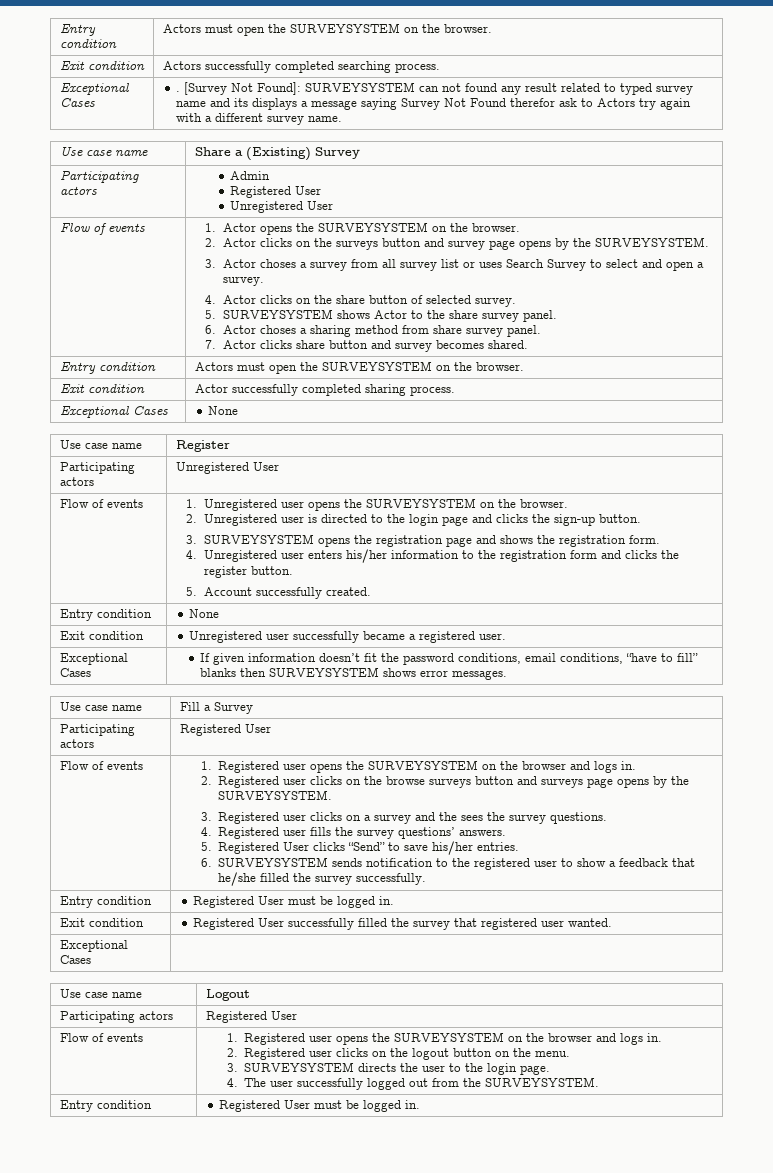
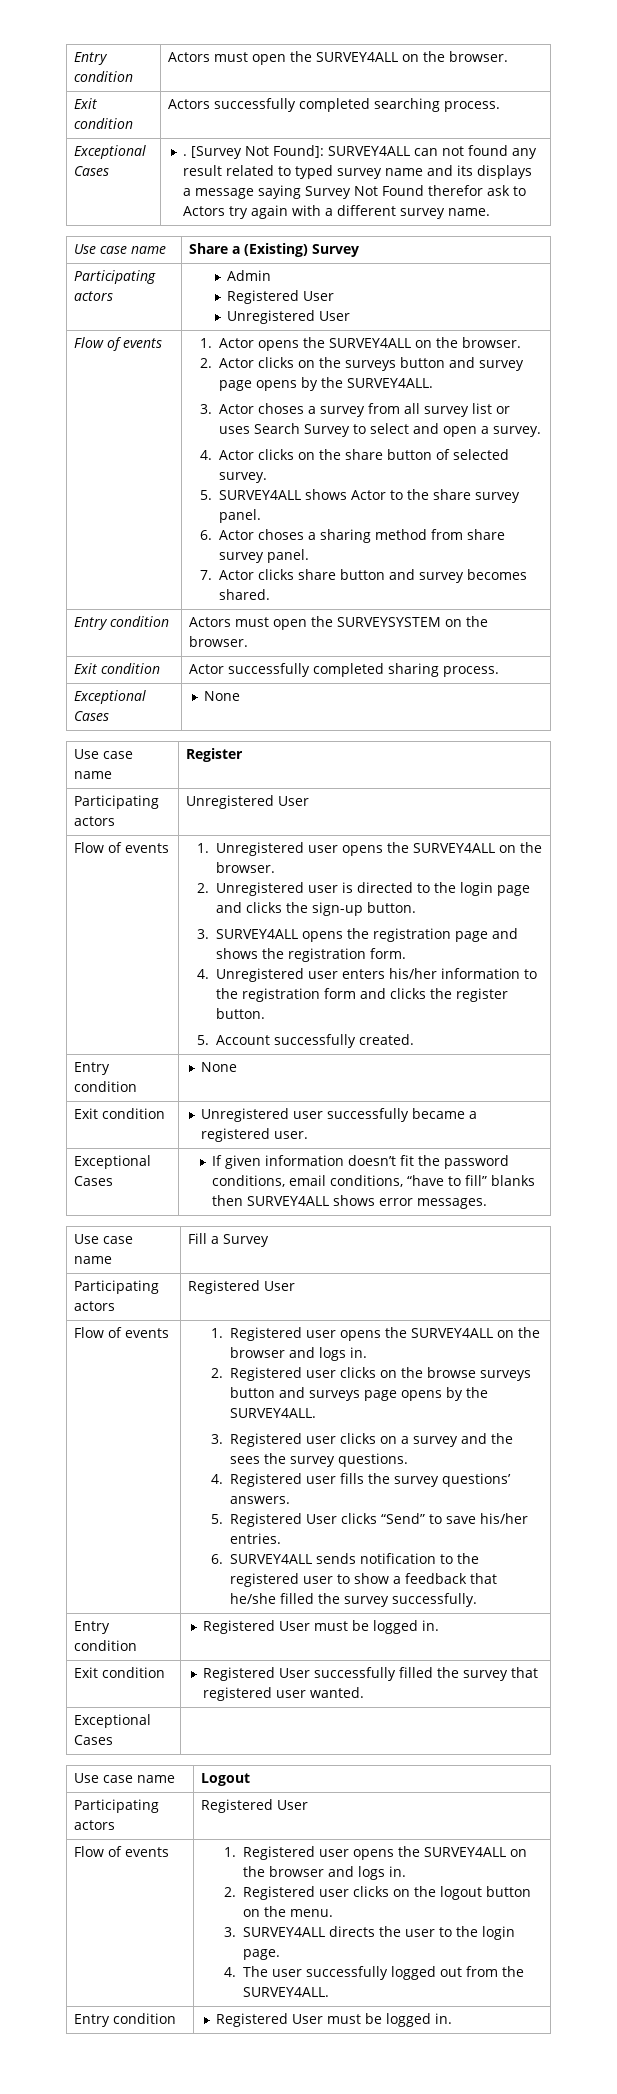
[59,24,96,36] [59,39,117,48] [162,23,400,36] Entry condition | Actors must open the SURVEYSYSTEM -> [73,52,108,65] [73,71,133,82] [167,51,398,65] Entry condition | Actors must open the SURVEY4ALL
[305,82,416,92] SURVEYSYSTEM -> [327,146,410,156] SURVEY4ALL
[317,222,428,232] SURVEYSYSTEM -> [329,338,412,348] SURVEY4ALL
[594,237,709,247] SURVEYSYSTEM. -> [347,378,434,388] SURVEY4ALL.
[222,309,333,319] SURVEYSYSTEM -> [219,490,302,500] SURVEY4ALL
[365,498,476,508] SURVEYSYSTEM -> [413,843,496,853] SURVEY4ALL
[203,534,314,544] SURVEYSYSTEM -> [216,929,299,939] SURVEY4ALL
[269,667,380,677] SURVEYSYSTEM -> [247,1196,330,1206] SURVEY4ALL
[368,760,479,770] SURVEYSYSTEM -> [410,1328,493,1338] SURVEY4ALL
[218,790,333,800] SURVEYSYSTEM. -> [229,1408,316,1418] SURVEY4ALL.
[218,857,329,867] SURVEYSYSTEM -> [229,1554,312,1564] SURVEY4ALL
[394,1032,505,1042] SURVEYSYSTEM -> [423,1847,506,1857] SURVEY4ALL
[244,1062,355,1072] SURVEYSYSTEM -> [242,1927,325,1937] SURVEY4ALL
[485,1077,600,1087] SURVEYSYSTEM. -> [242,1987,329,1997] SURVEY4ALL.

